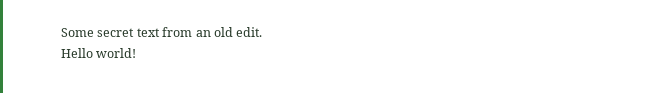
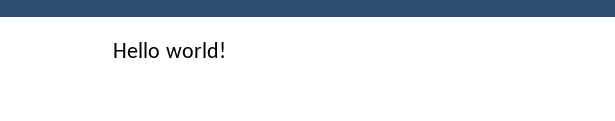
[61,27,263,37] Some secret text from an old edit. // -> (113, 50) none

